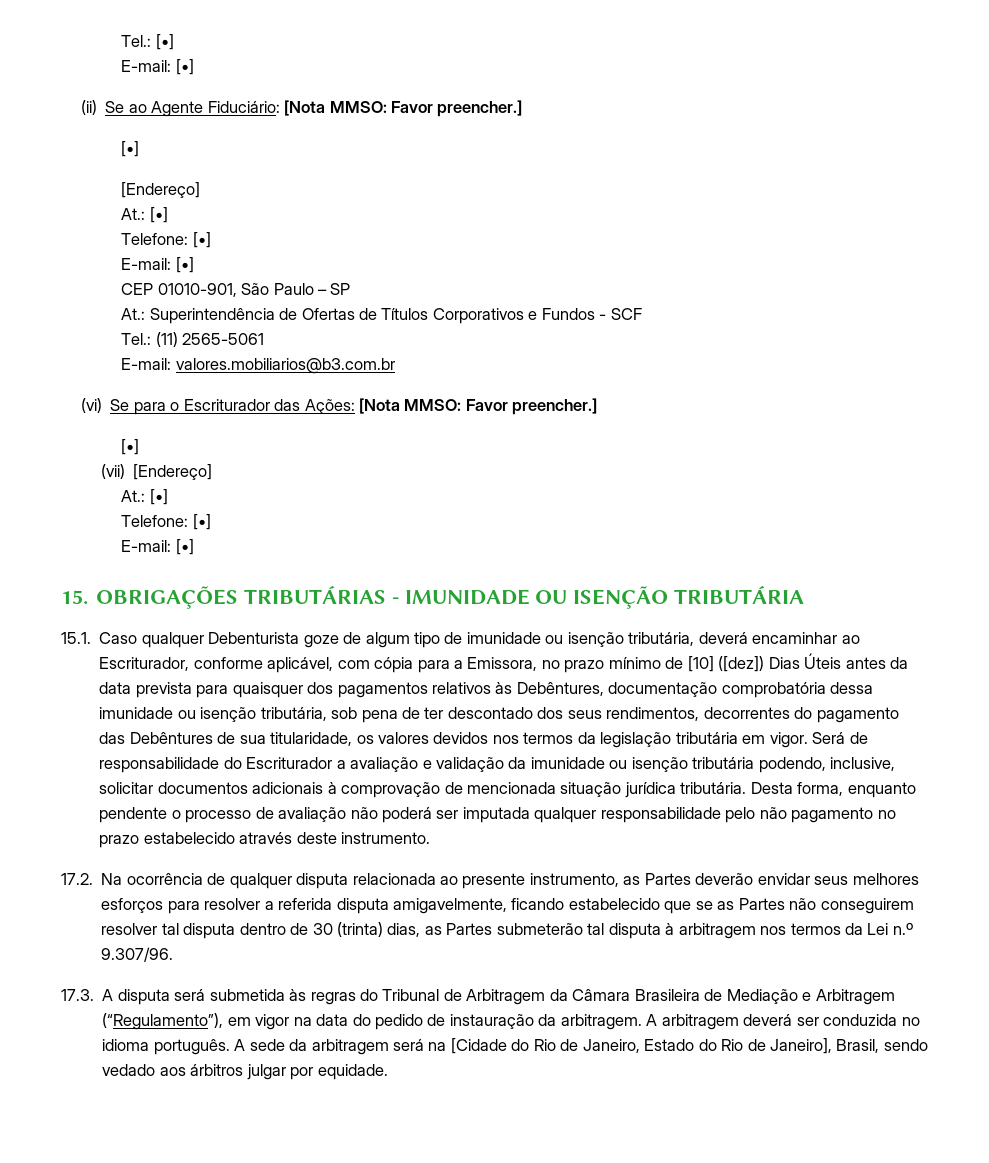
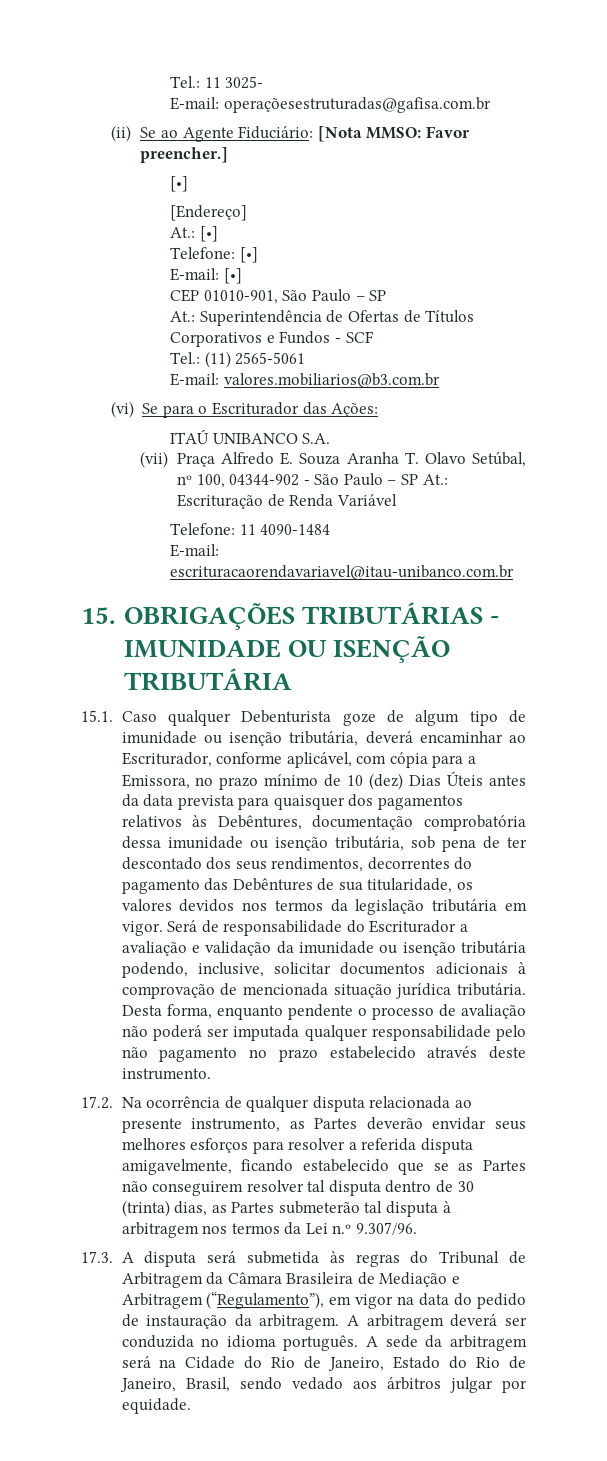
[121,34,174,50] [121,59,194,75] Tel.: [•] // E-mail: [•] -> [170,76,264,89] [170,97,491,113] Tel.: 11 3025- // E-mail: operaçõesestruturadas@gafisa.com.br
[359,398,598,415] [121,439,140,455] [101,464,213,480] [121,489,168,505] [121,514,211,530] [121,539,194,555] [Nota MMSO: Favor preencher.] // [•] // (vii) [Endereço] // At.: [•] // Telefone: [•] // E-mail: [•] -> [170,429,331,444] [140,451,526,468] [176,473,448,488] [176,494,397,509] [170,523,331,535] [170,544,220,557] [170,565,515,580] // ITAÚ UNIBANCO S.A. // (vii) Praça Alfredo E. Souza Aranha T. Olavo Setúbal, nº 100, 04344-902 - São Paulo – SP At.: Escrituração de Renda Variável // Telefone: 11 4090-1484 // E-mail: escrituracaorendavariavel@itau-unibanco.com.br
[687,656,765,672] [10] ([dez]) -> [347,773,404,790] 10 (dez)
[450,1038,507,1054] [Cidade -> [185,1356,236,1369] Cidade
[769,1038,832,1054] Janeiro], -> [119,1378,176,1392] Janeiro,

